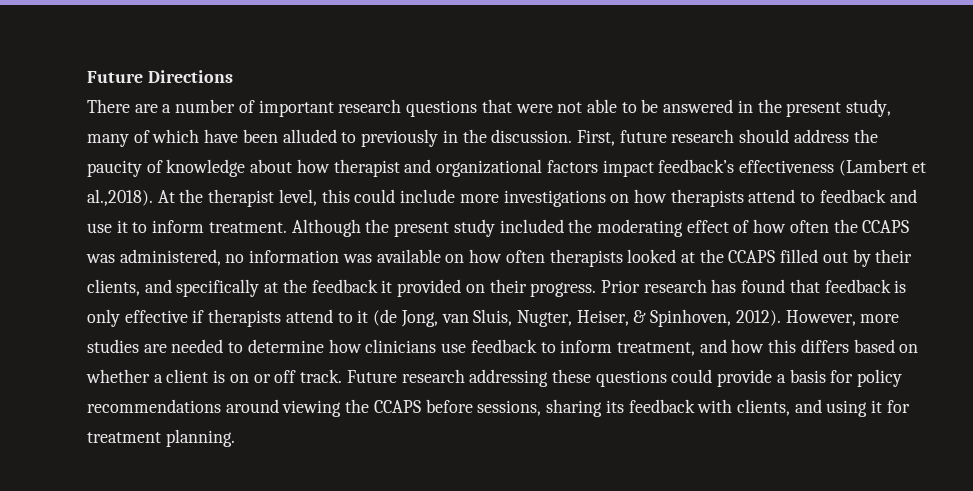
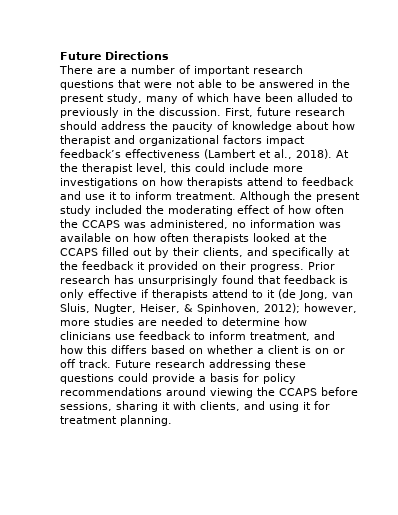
[87,189,153,206] al.,2018). -> [274,149,332,159] al., 2018).
(737, 286) none -> [138,275,218,286] unsurprisingly
[735,310,856,326] 2012). However, -> [264,303,357,313] 2012); however,
[605,399,695,413] its feedback -> [162,402,170,410] it

